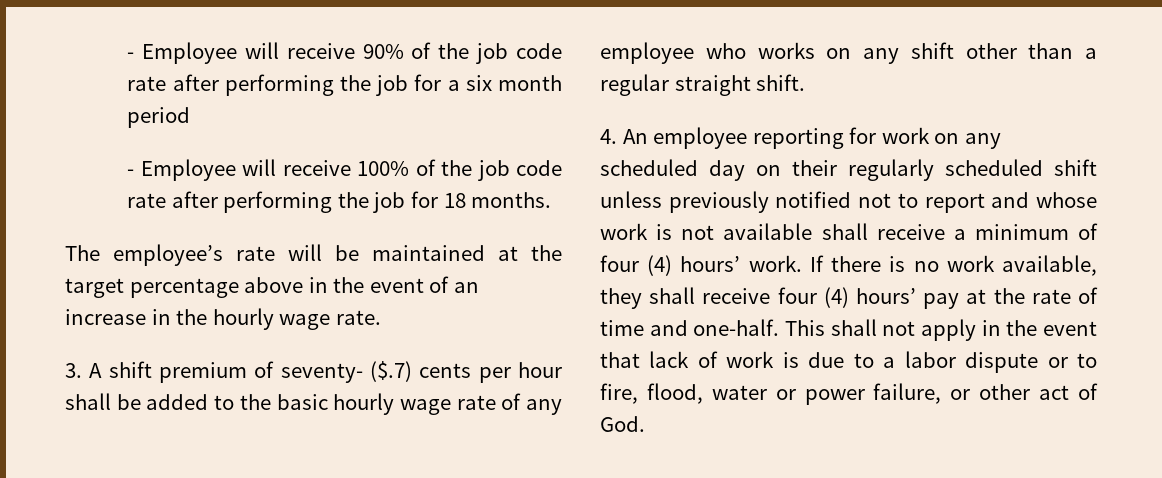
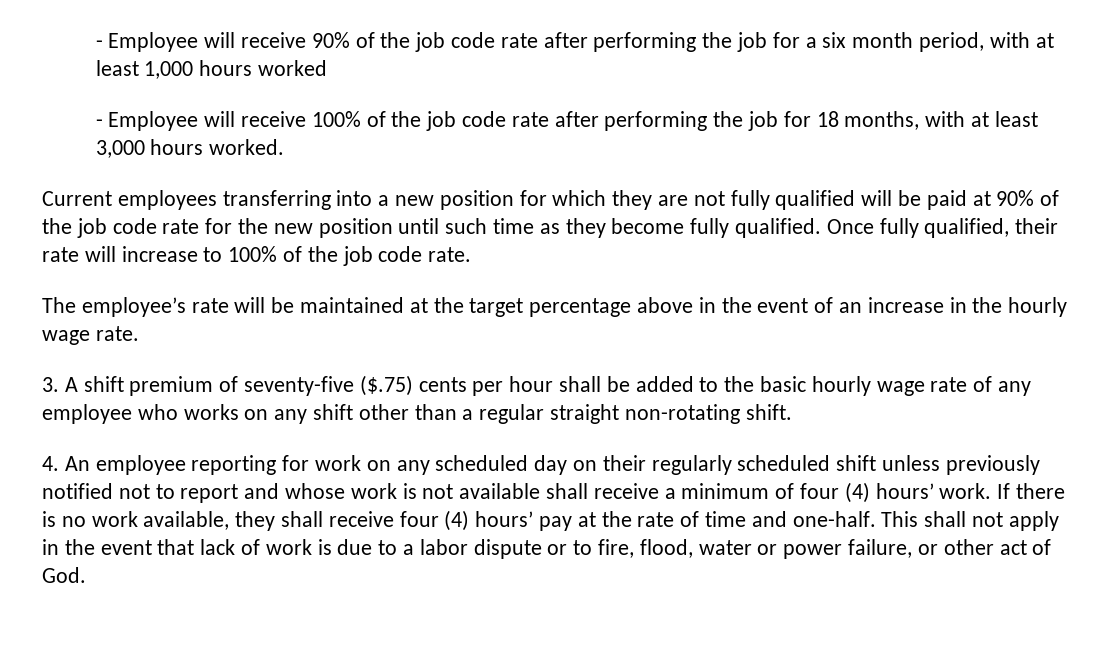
[127,107,191,128] period -> [919,32,1054,52] [95,60,328,79] period, with at least 1,000 hours worked
[471,192,552,208] months. -> [844,111,1038,130] [95,139,285,158] [42,190,1060,210] [42,218,1059,238] [42,246,472,266] months, with at least 3,000 hours worked. // Current employees transferring into a new position for which they are not fully qualified will be paid at 90% of the job code rate for the new position until such time as they become fully qualified. Once fully qualified, their rate will increase to 100% of the job code rate.
[280,361,412,383] seventy- ($.7) -> [244,375,413,396] seventy-five ($.75)
(751, 85) none -> [624,404,740,424] non-rotating

